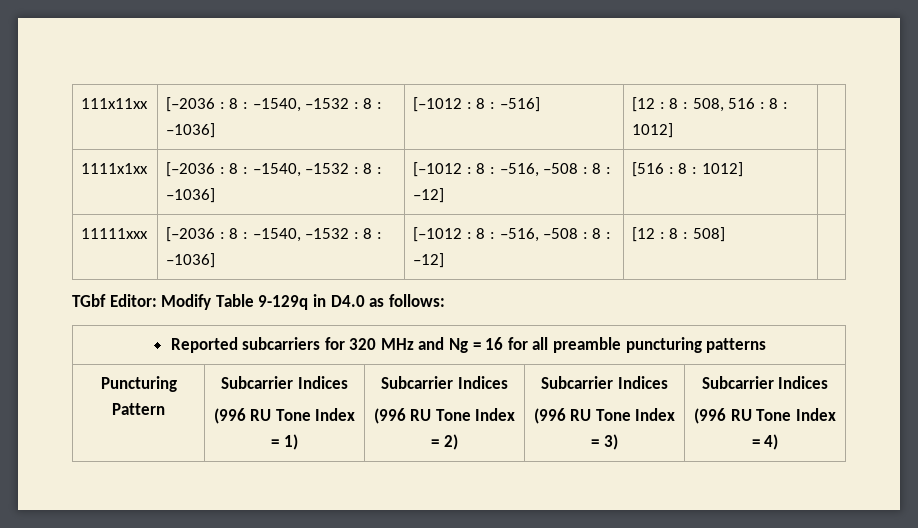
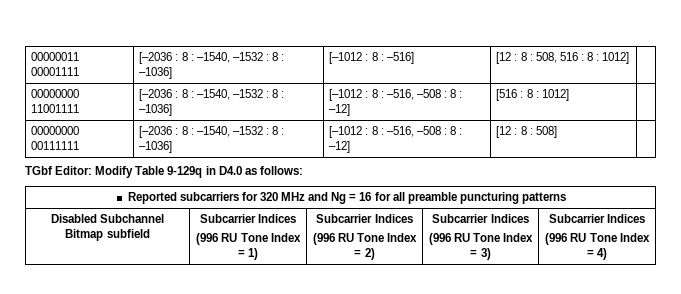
[81,98,149,109] 111x11xx -> [31,52,80,61] [31,67,80,76] 00000011 00001111
[81,163,149,174] 1111x1xx -> [31,89,80,98] [31,104,80,113] 00000000 11001111
[81,228,149,239] 11111xxx -> [31,126,80,135] [31,141,80,150] 00000000 00111111
[100,376,177,392] [112,403,165,415] Puncturing Pattern -> [50,214,165,223] [65,229,150,241] Disabled Subchannel Bitmap subfield

